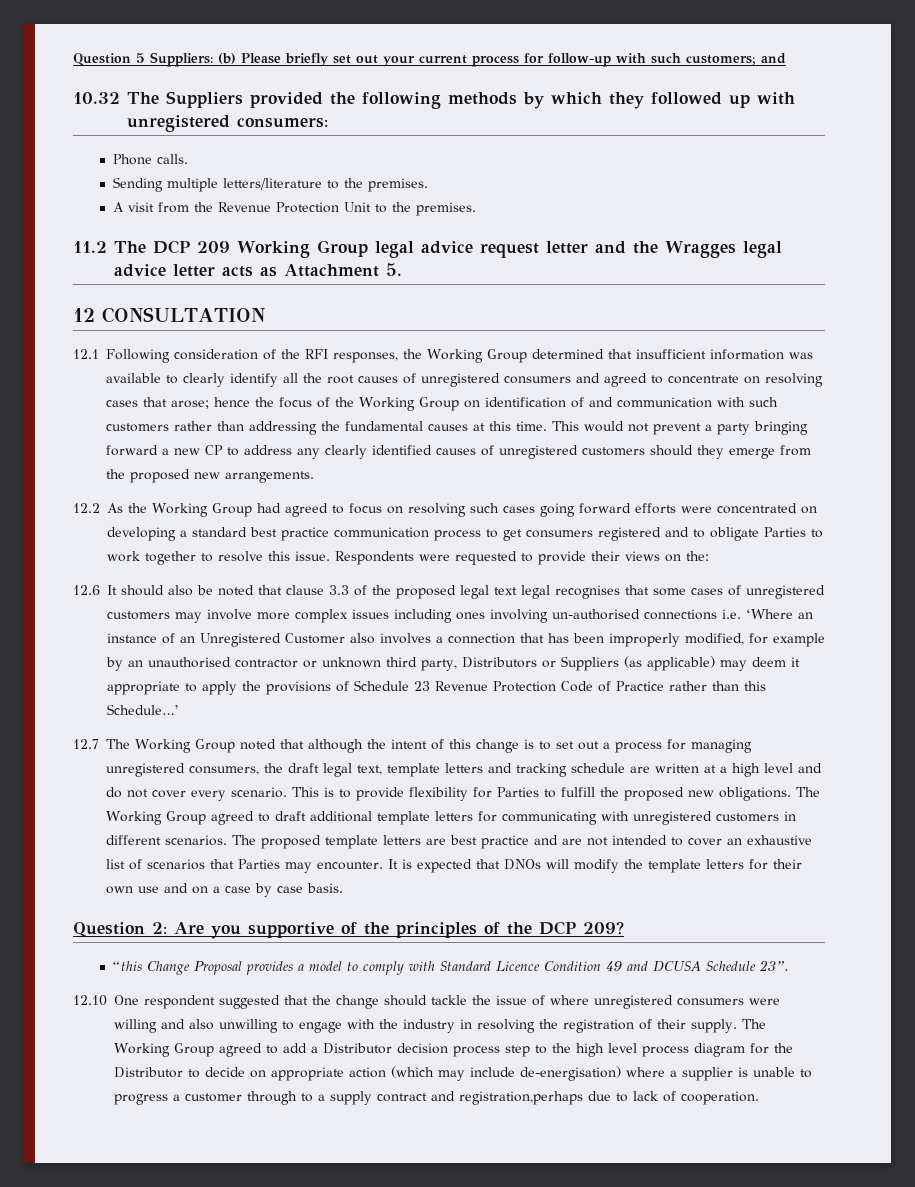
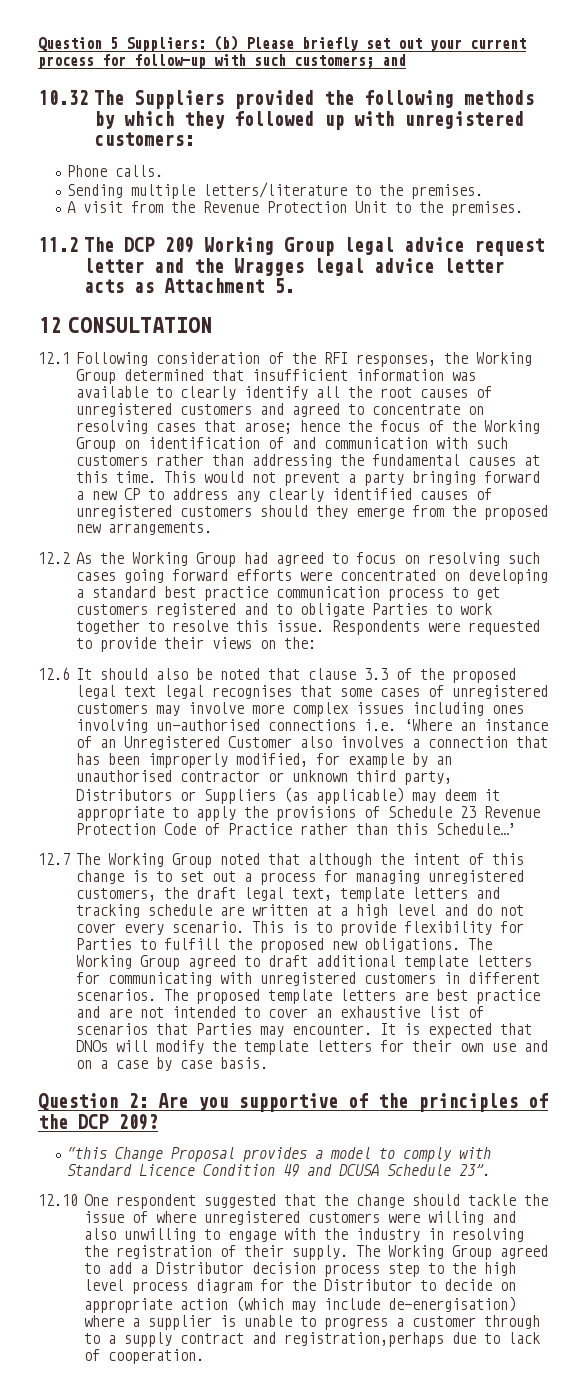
[237,117,328,128] consumers: -> [94,132,195,146] customers:
[504,376,571,384] consumers -> [180,404,253,415] customers
[526,530,593,538] consumers -> [76,604,149,615] customers
[189,766,259,775] consumers, -> [76,888,157,901] customers,
[677,998,744,1006] consumers -> [308,1212,381,1223] customers

